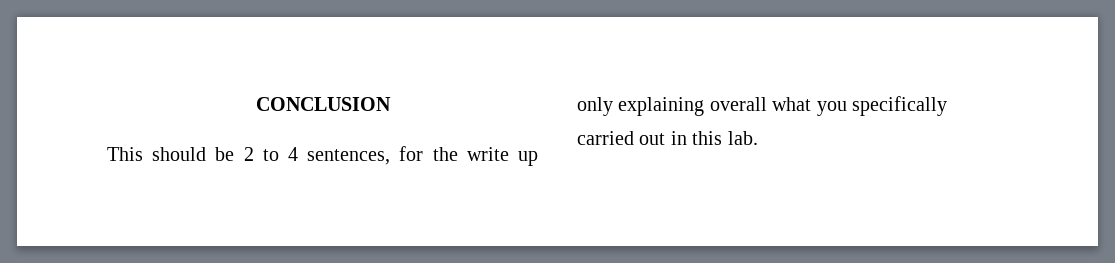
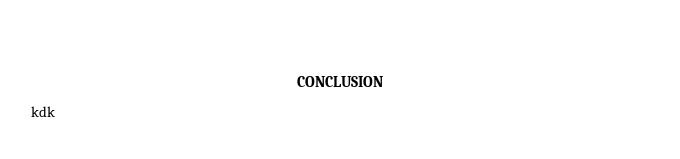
[107,146,538,166] [577,96,947,116] [577,131,758,145] This should be 2 to 4 sentences, for the write up only explaining overall what you specifically carried out in this lab. -> [31,106,55,117] kdk

